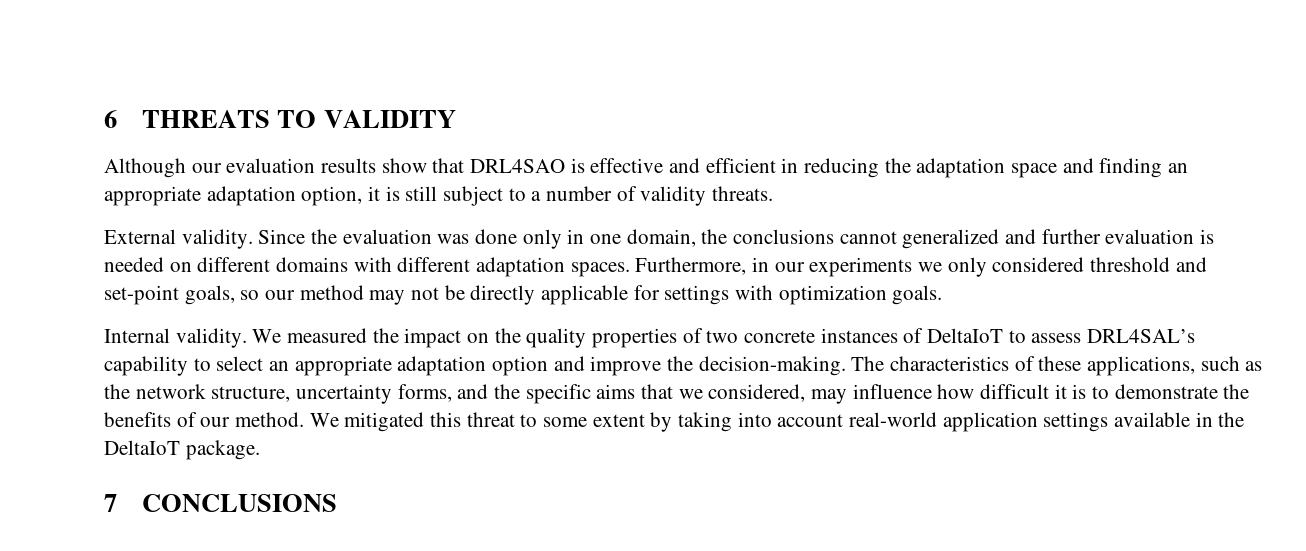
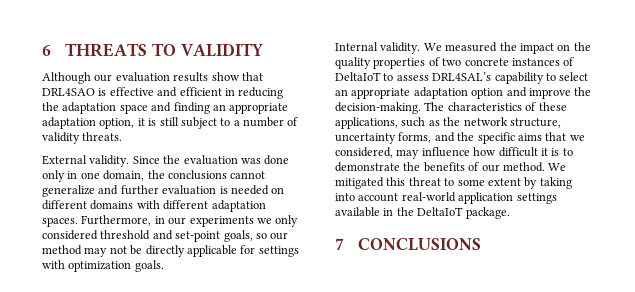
[902,229,1000,249] generalized -> [42,185,95,197] generalize

